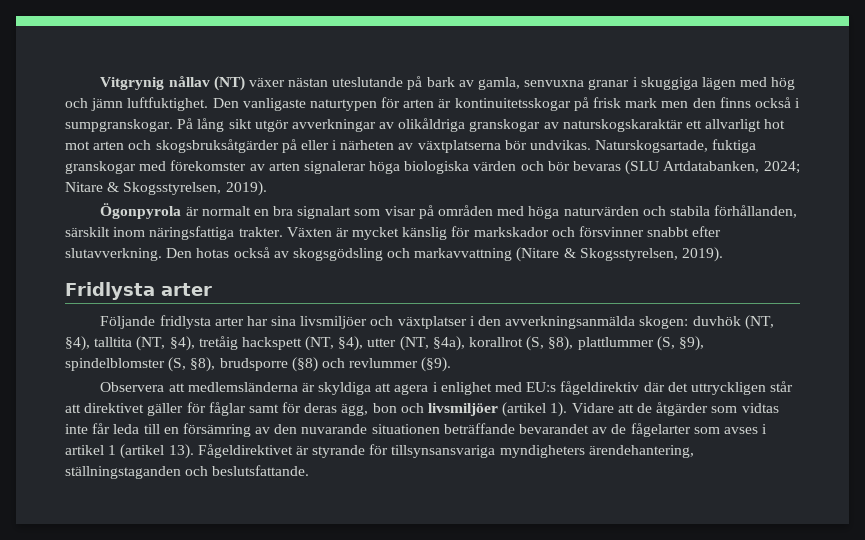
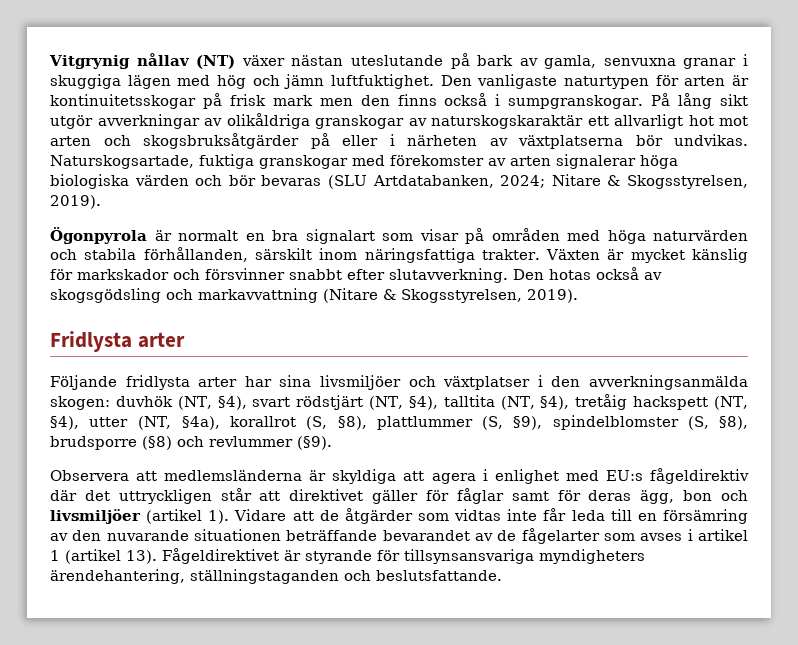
(90, 343) none -> [252,395,438,410] svart rödstjärt (NT, §4),

